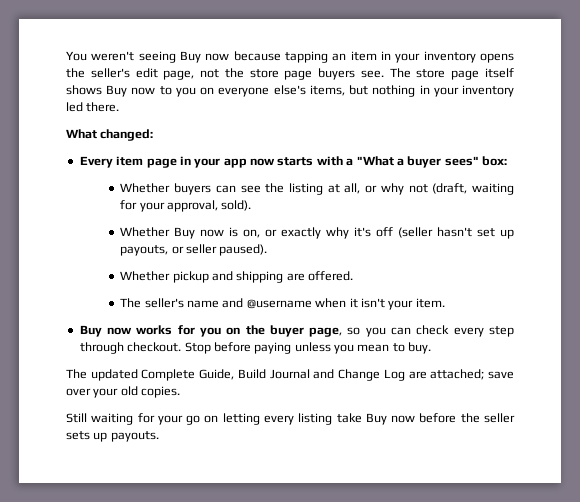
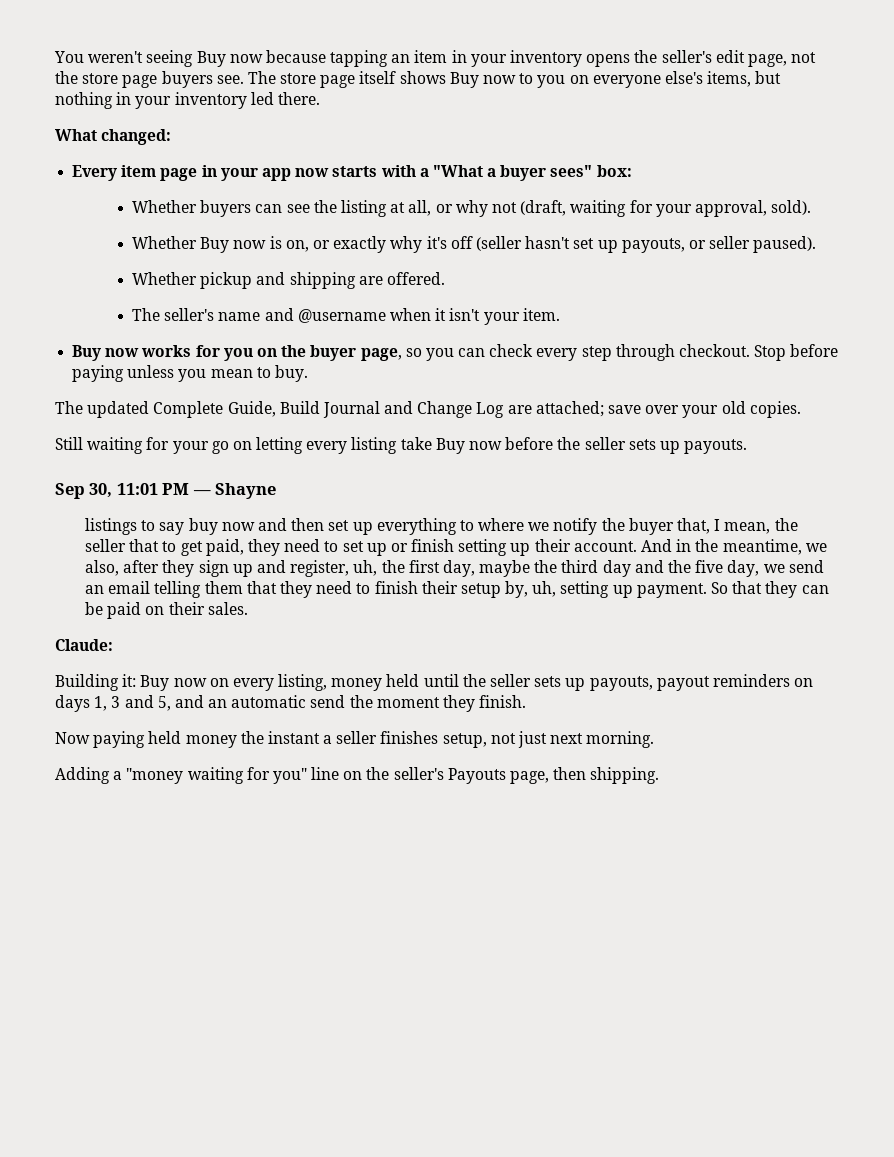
(159, 436) none -> [55,483,277,499] [85,518,798,535] [85,539,827,556] [85,560,824,577] [85,581,829,598] [85,602,248,619] [55,639,113,651] [55,674,814,691] [55,695,527,712] [55,731,655,748] [55,767,660,784] // Sep 30, 11:01 PM — Shayne // listings to say buy now and then set up everything to where we notify the buyer that, I mean, the seller that to get paid, they need to set up or finish setting up their account. And in the meantime, we also, after they sign up and register, uh, the first day, maybe the third day and the five day, we send an email telling them that they need to finish their setup by, uh, setting up payment. So that they can be paid on their sales. // Claude: // Building it: Buy now on every listing, money held until the seller sets up payouts, payout reminders on days 1, 3 and 5, and an automatic send the moment they finish. // Now paying held money the instant a seller finishes setup, not just next morning. // Adding a "money waiting for you" line on the seller's Payouts page, then shipping.

